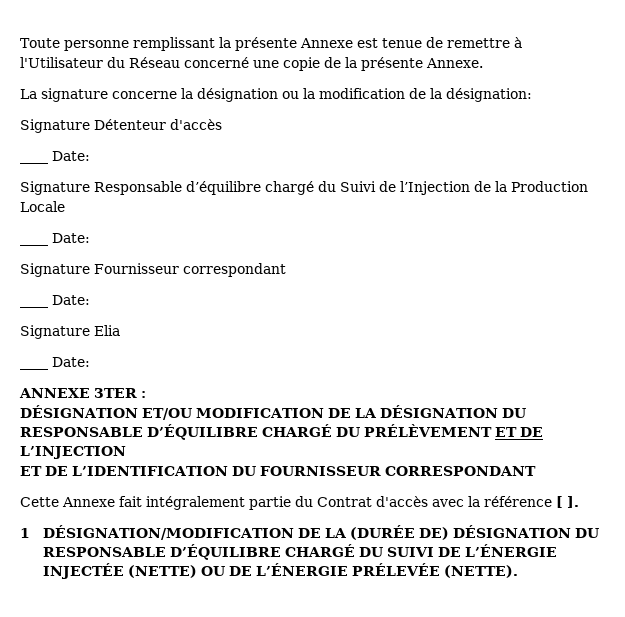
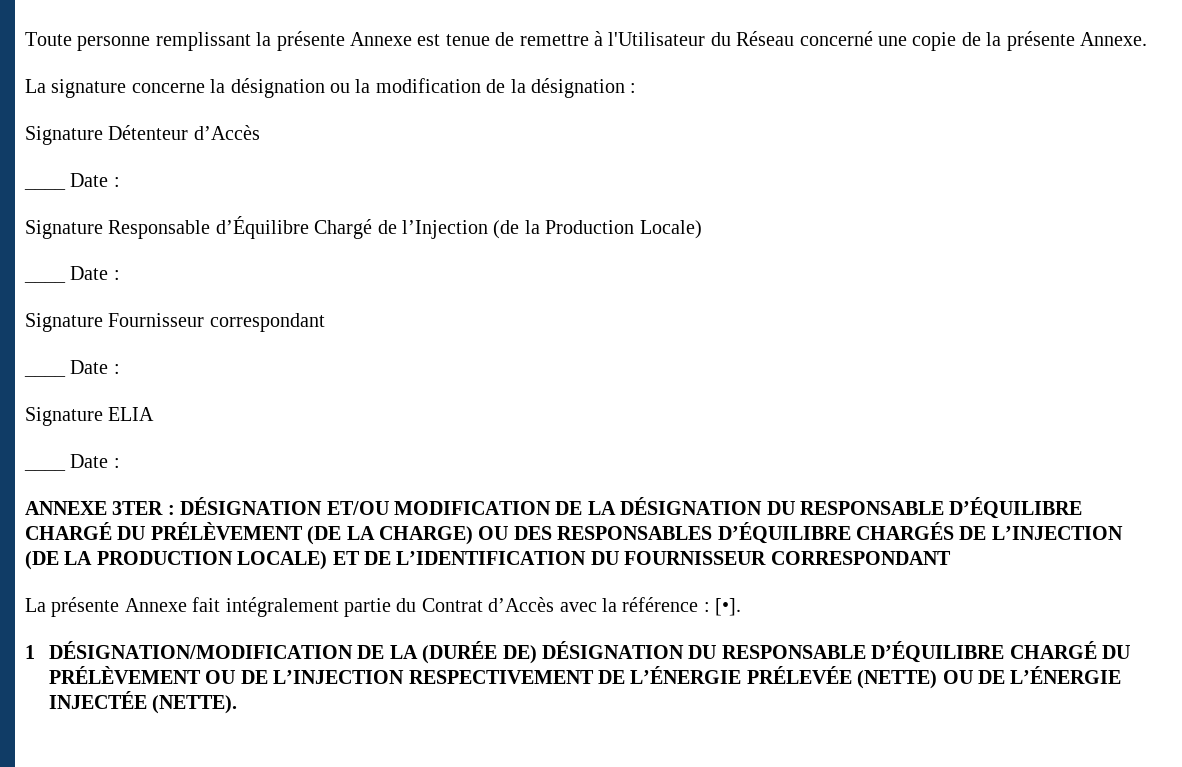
[446,88,532,102] désignation: -> [530,78,637,98] désignation :
[170,119,222,130] [20,161,48,164] [52,151,90,161] d'accès // ____ Date: -> [193,125,260,140] [24,187,66,190] [70,173,120,187] d’Accès // ____ Date :
[186,181,376,195] d’équilibre chargé du Suivi -> [215,216,373,239] d’Équilibre Chargé
[474,181,491,192] de -> [493,220,520,239] (de
[20,201,65,212] [20,243,48,246] [52,233,90,243] Locale // ____ Date: -> [639,220,702,239] [24,280,66,283] [70,266,120,280] Locale) // ____ Date :
[52,295,90,305] [20,325,120,339] [20,367,48,370] [52,357,90,367] Date: // Signature Elia // ____ Date: -> [70,360,120,374] [25,407,155,426] [24,468,66,471] [70,454,120,468] Date : // Signature ELIA // ____ Date :
(146, 394) // -> (175, 510) none
[495,427,543,437] [20,446,126,459] ET DE L’INJECTION // -> [307,522,1123,545] [25,551,328,570] (DE LA CHARGE) OU DES RESPONSABLES D’ÉQUILIBRE CHARGÉS DE L’INJECTION (DE LA PRODUCTION LOCALE)
[20,497,59,507] Cette -> [25,597,120,617] La présente
[376,496,428,507] d'accès -> [488,597,555,612] d’Accès
[556,496,579,508] [ ]. -> [703,598,742,616] : [•].
[387,544,558,557] [43,563,125,579] SUIVI DE L’ÉNERGIE INJECTÉE -> [49,666,852,684] PRÉLÈVEMENT OU DE L’INJECTION RESPECTIVEMENT DE L’ÉNERGIE PRÉLEVÉE
[352,563,441,576] PRÉLEVÉE -> [49,691,148,709] INJECTÉE

